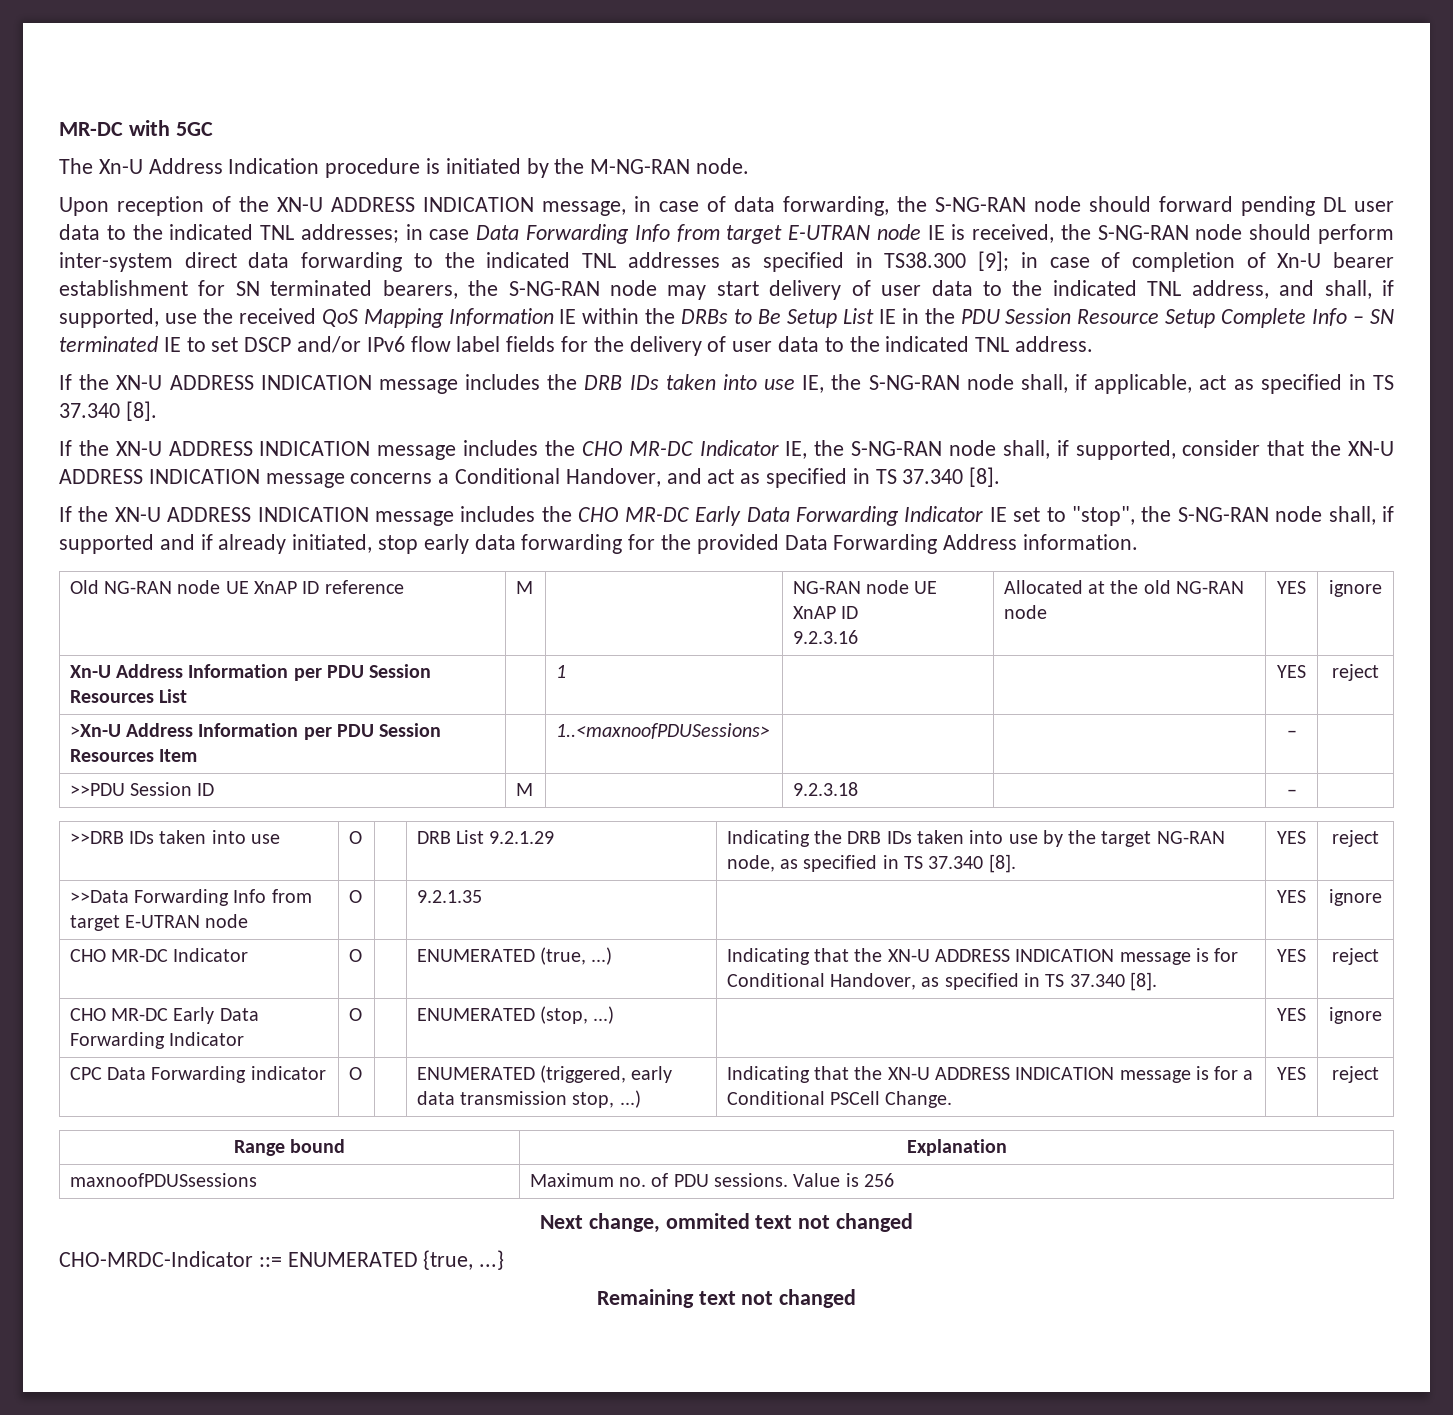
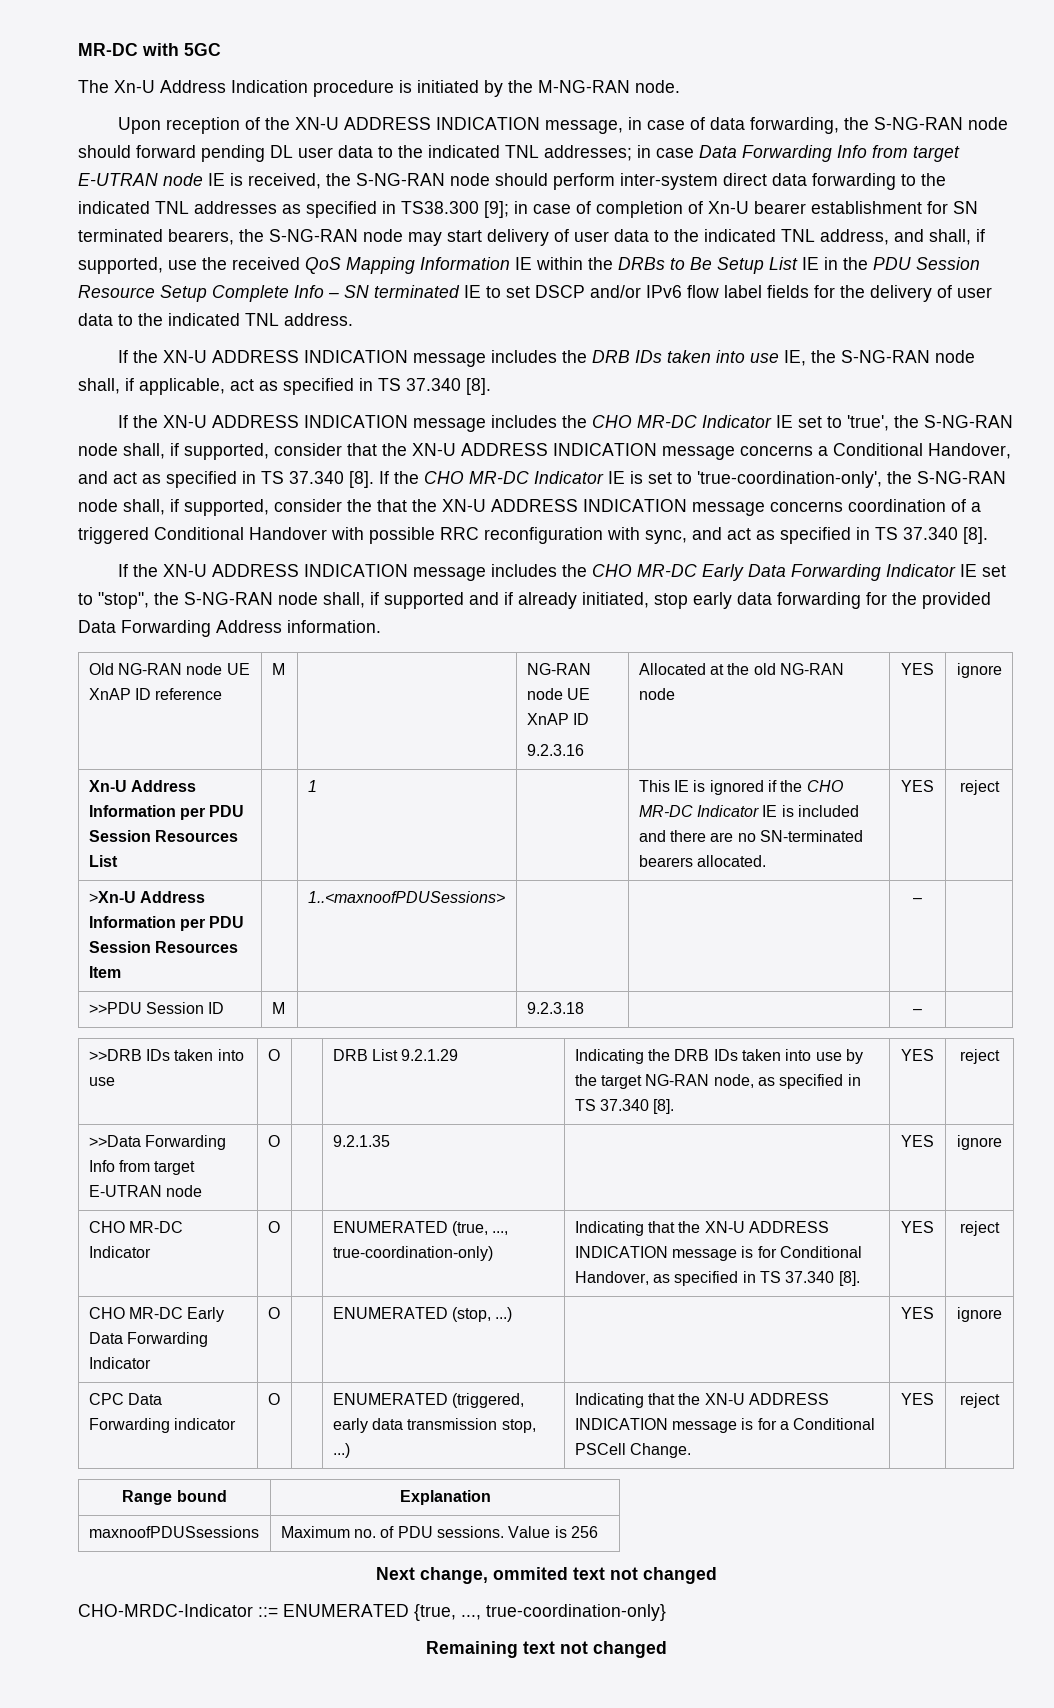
[785,441,808,459] IE, -> [776,415,890,431] IE set to 'true',
(1001, 477) none -> [379,471,1006,488] [78,499,981,516] [78,527,988,544] If the CHO MR-DC Indicator IE is set to 'true-coordination-only', the S-NG-RAN node shall, if supported, consider the that the XN-U ADDRESS INDICATION message concerns coordination of a triggered Conditional Handover with possible RRC reconfiguration with sync, and act as specified in TS 37.340 [8].
(566, 671) none -> [638,780,843,795] [638,805,860,817] [638,830,864,842] [638,855,767,867] This IE is ignored if the CHO MR-DC Indicator IE is included and there are no SN-terminated bearers allocated.
[591,947,613,965] ...) -> [492,1231,509,1235] [332,1246,493,1261] ..., true-coordination-only)
[479,1250,505,1270] ...} -> [461,1604,666,1621] ..., true-coordination-only}

